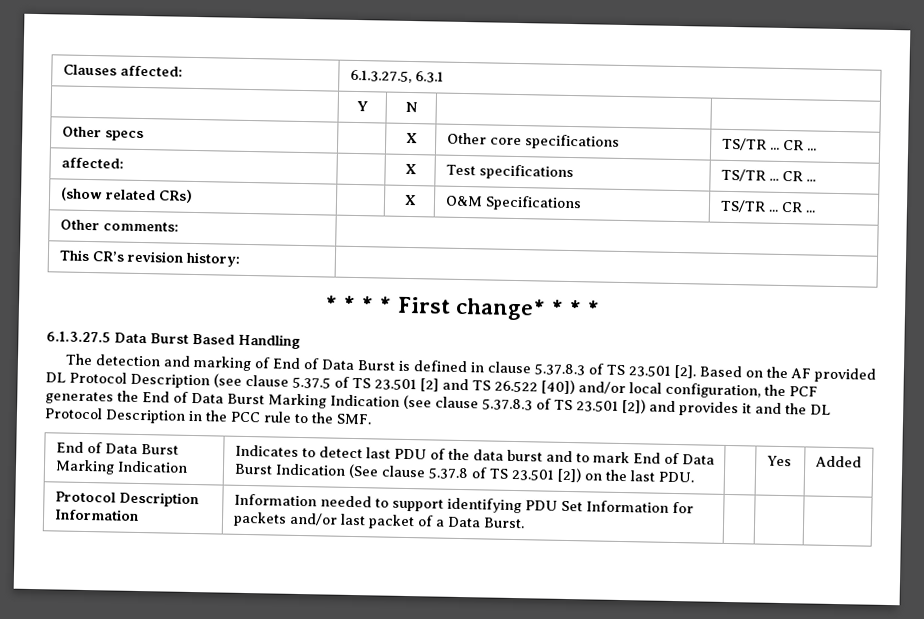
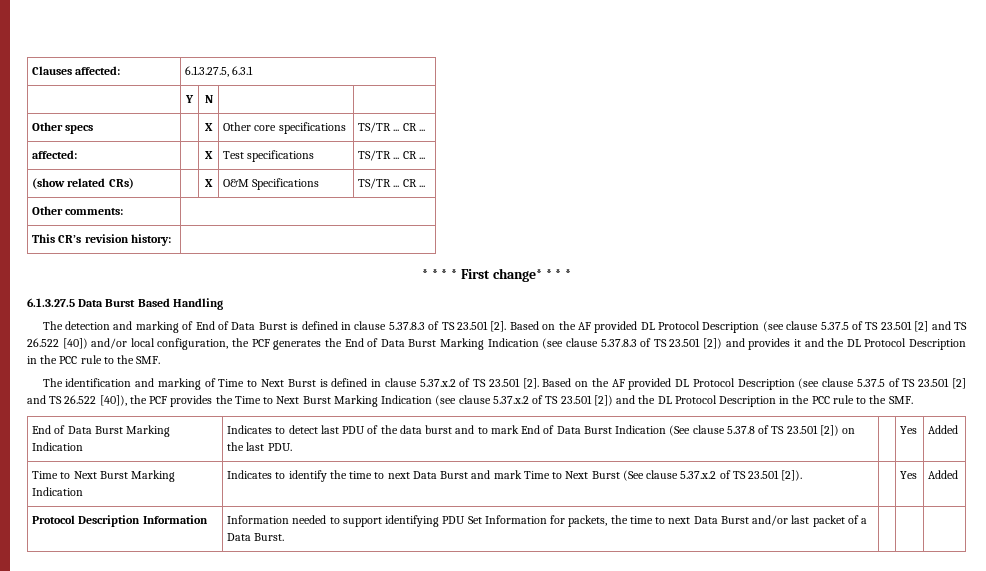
(372, 419) none -> [42,378,966,390] [27,395,913,407] // The identification and marking of Time to Next Burst is defined in clause 5.37.x.2 of TS 23.501 [2]. Based on the AF provided DL Protocol Description (see clause 5.37.5 of TS 23.501 [2] and TS 26.522 [40]), the PCF provides the Time to Next Burst Marking Indication (see clause 5.37.x.2 of TS 23.501 [2]) and the DL Protocol Description in the PCC rule to the SMF.
(862, 461) none -> [32,470,176,482] [32,487,84,496] [227,470,803,482] [900,471,918,479] [928,470,959,479] // Time to Next Burst Marking Indication | Indicates to identify the time to next Data Burst and mark Time to Next Burst (See clause 5.37.x.2 of TS 23.501 [2]). | | Yes | Added
[232,511,287,527] packets -> [568,515,749,527] packets, the time to next Data Burst

